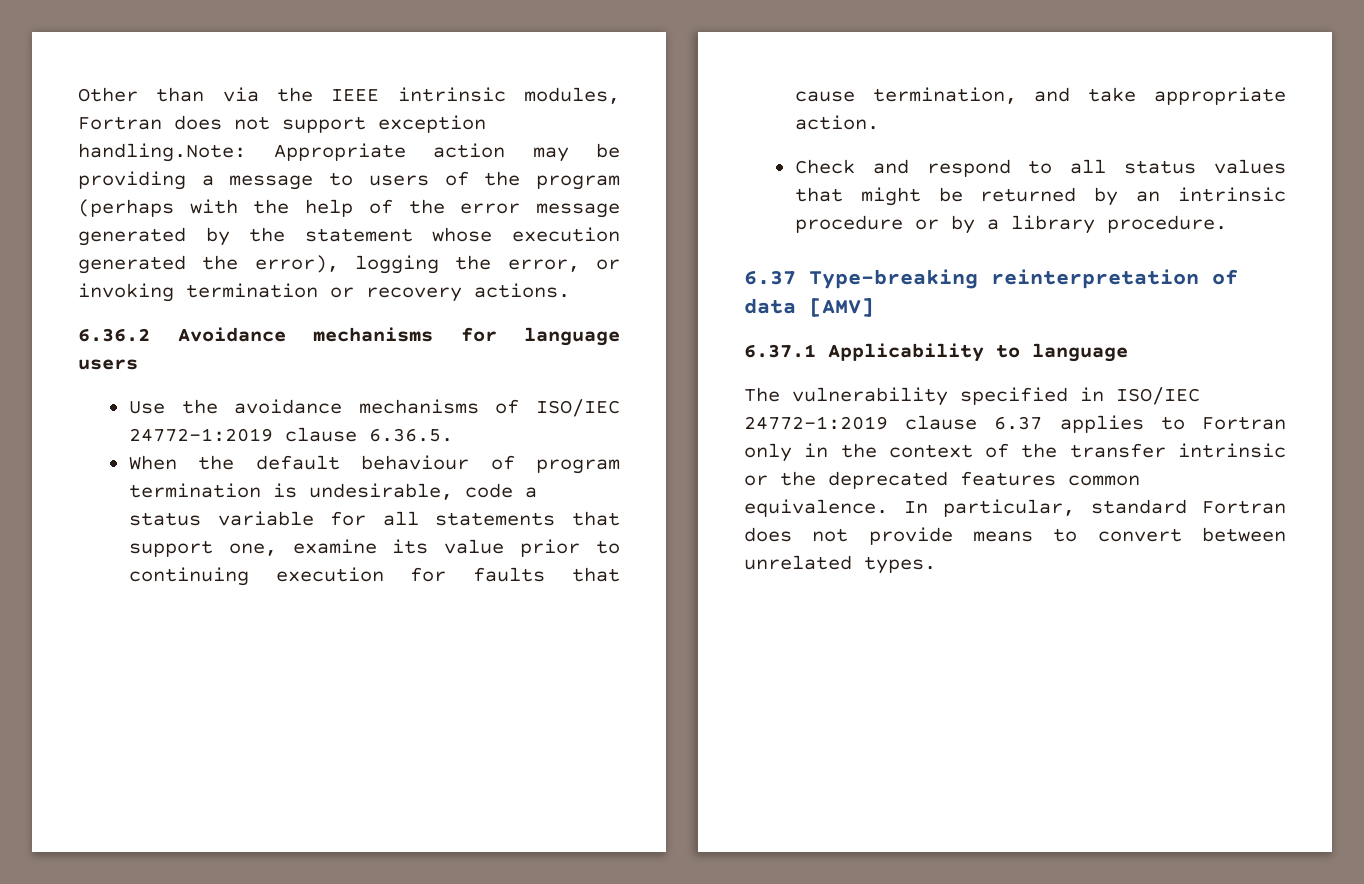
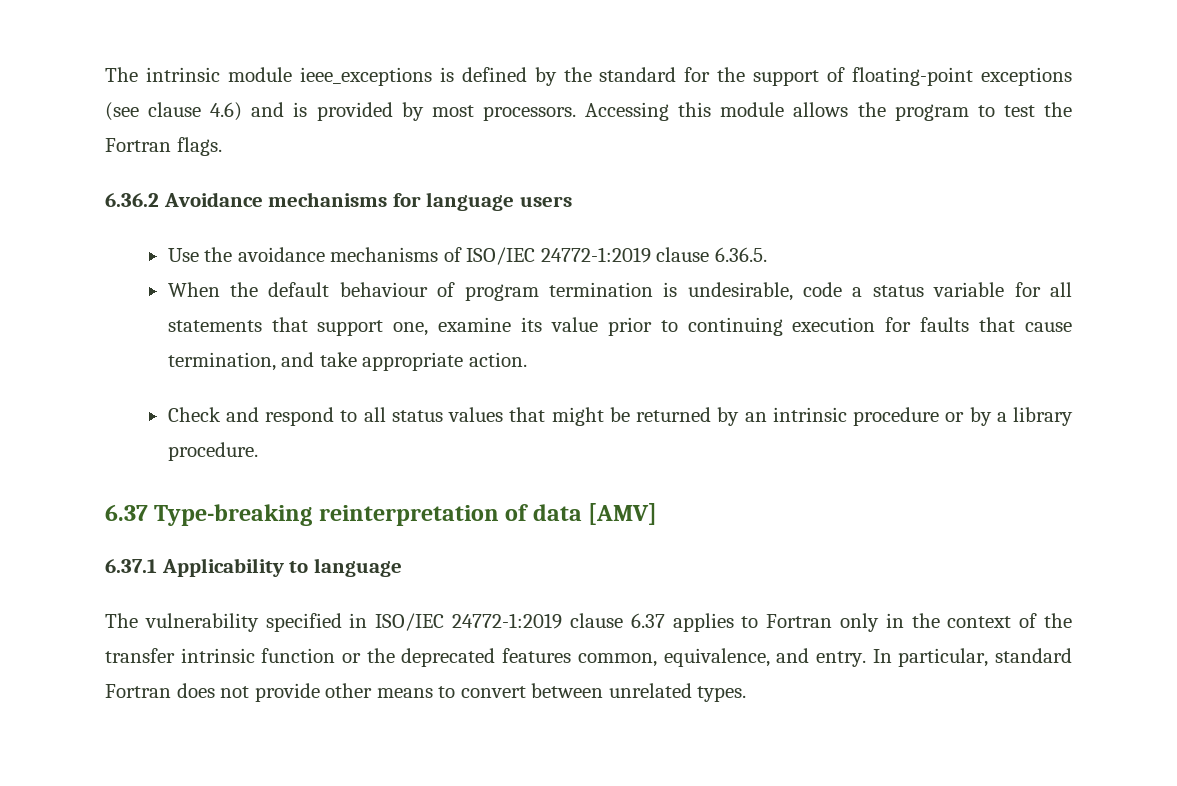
[78,87,620,104] [78,115,486,133] [78,143,620,162] [78,171,620,190] [78,199,620,218] [78,227,620,246] [78,255,620,274] [78,283,570,302] Other than via the IEEE intrinsic modules, Fortran does not support exception handling.Note: Appropriate action may be providing a message to users of the program (perhaps with the help of the error message generated by the statement whose execution generated the error), logging the error, or invoking termination or recovery actions. -> [105,67,1073,86] [105,102,1072,121] [105,137,222,156] The intrinsic module ieee_exceptions is defined by the standard for the support of floating-point exceptions (see clause 4.6) and is provided by most processors. Accessing this module allows the program to test the Fortran flags.
(1286, 450) none -> [261,648,336,663] function
[1068,475,1140,486] [744,499,888,517] common equivalence. -> [577,648,866,667] common, equivalence, and entry.
(953, 536) none -> [325,683,373,698] other

